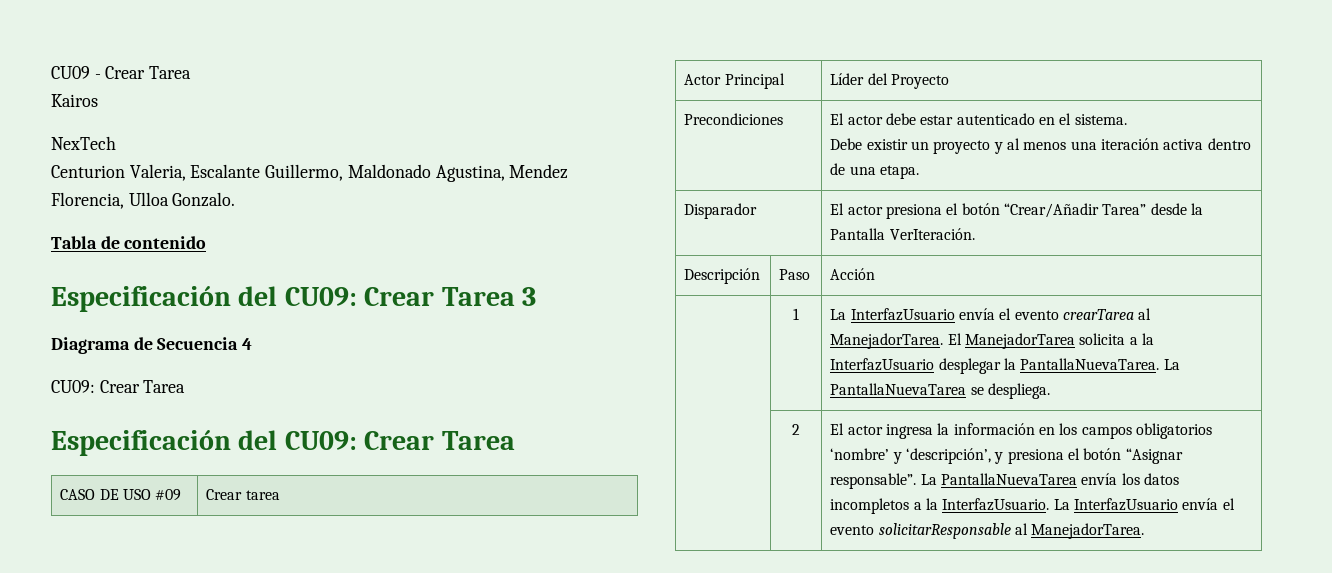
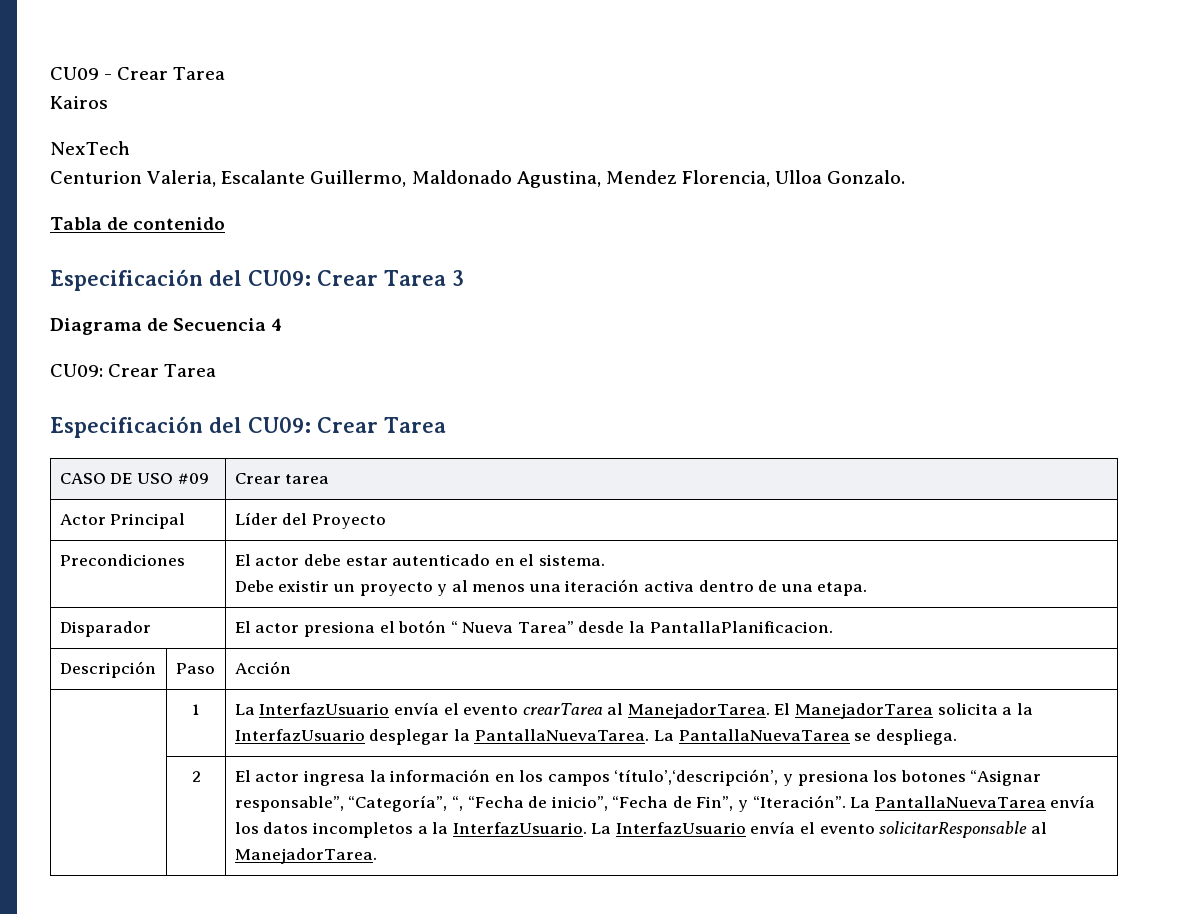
[1003,203,1099,218] “Crear/Añadir -> [450,621,514,633] “ Nueva
[830,228,975,240] Pantalla VerIteración. -> [649,621,833,633] PantallaPlanificacion.
[1135,423,1212,439] [830,448,1183,464] [830,473,917,489] obligatorios ‘nombre’ y ‘descripción’, y presiona el botón “Asignar responsable”. -> [614,769,1042,786] [234,795,846,812] ‘título’,‘descripción’, y presiona los botones “Asignar responsable”, “Categoría”, “, “Fecha de inicio”, “Fecha de Fin”, y “Iteración”.

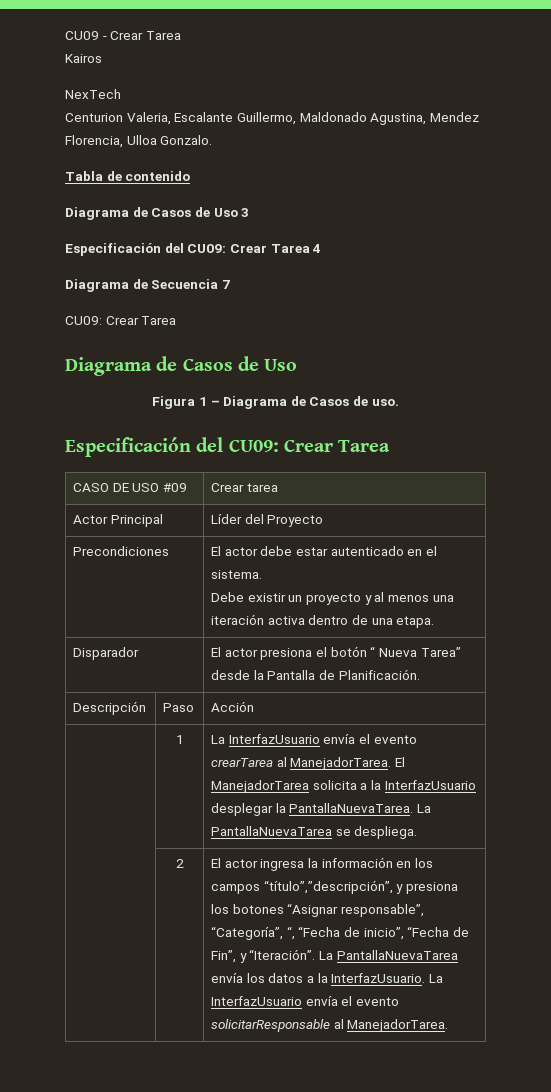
[50,269,464,291] // Especificación del CU09: Crear Tarea 3 -> [65,207,250,220] [65,243,322,256] // Diagrama de Casos de Uso 3 // Especificación del CU09: Crear Tarea 4
[271,318,283,331] [50,364,217,377] 4 // CU09: Crear Tarea -> [221,280,230,289] [65,316,177,325] [65,356,298,376] [152,396,399,409] 7 // CU09: Crear Tarea // Diagrama de Casos de Uso // Figura 1 – Diagrama de Casos de uso.
[649,621,833,633] PantallaPlanificacion. -> [267,669,420,680] Pantalla de Planificación.
[614,769,779,786] ‘título’,‘descripción’, -> [263,880,393,894] “título”,”descripción”,
[311,822,413,838] incompletos -> (304, 978) none

